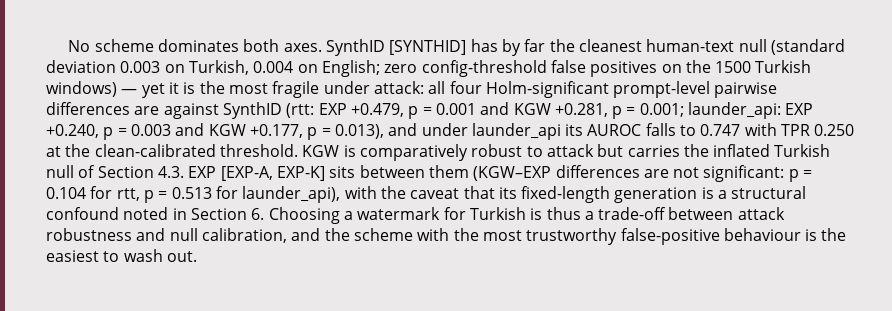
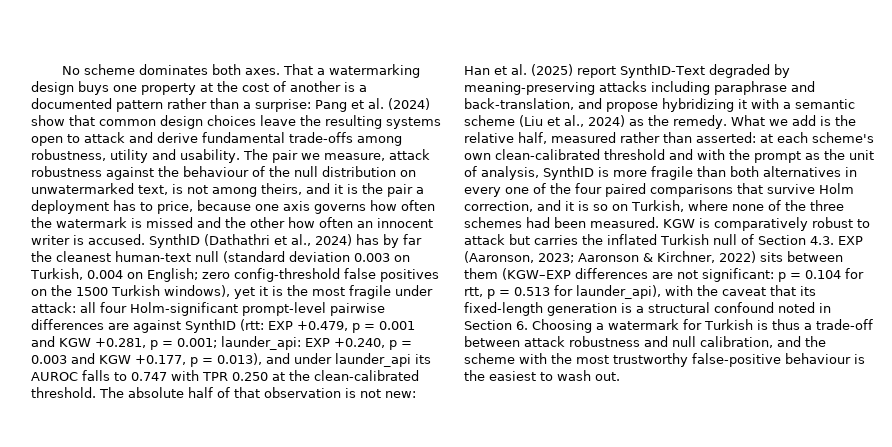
[326,39,467,56] SynthID [SYNTHID] -> [283,64,421,78] [31,81,367,95] [31,98,430,112] [31,115,441,129] [31,132,402,146] [31,149,430,163] [31,166,416,180] [31,183,424,197] [31,200,435,214] [31,217,433,228] [31,234,352,248] That a watermarking design buys one property at the cost of another is a documented pattern rather than a surprise: Pang et al. (2024) show that common design choices leave the resulting systems open to attack and derive fundamental trade-offs among robustness, utility and usability. The pair we measure, attack robustness against the behaviour of the null distribution on unwatermarked text, is not among theirs, and it is the pair a deployment has to price, because one axis governs how often the watermark is missed and the other how often an innocent writer is accused. SynthID (Dathathri et al., 2024)
[46,81,138,97] windows) — -> [163,285,230,297] windows),
(298, 150) none -> [99,387,416,398] [464,64,790,78] [464,81,815,95] [464,98,855,112] [464,115,856,129] [464,132,874,144] [464,149,874,163] [464,166,857,180] [464,183,854,197] [464,200,844,212] [464,217,659,228] The absolute half of that observation is not new: Han et al. (2025) report SynthID-Text degraded by meaning-preserving attacks including paraphrase and back-translation, and propose hybridizing it with a semantic scheme (Liu et al., 2024) as the remedy. What we add is the relative half, measured rather than asserted: at each scheme's own clean-calibrated threshold and with the prompt as the unit of analysis, SynthID is more fragile than both alternatives in every one of the four paired comparisons that survive Holm correction, and it is so on Turkish, where none of the three schemes had been measured.
[220,166,325,181] [EXP-A, EXP-K] -> [464,251,756,263] (Aaronson, 2023; Aaronson & Kirchner, 2022)

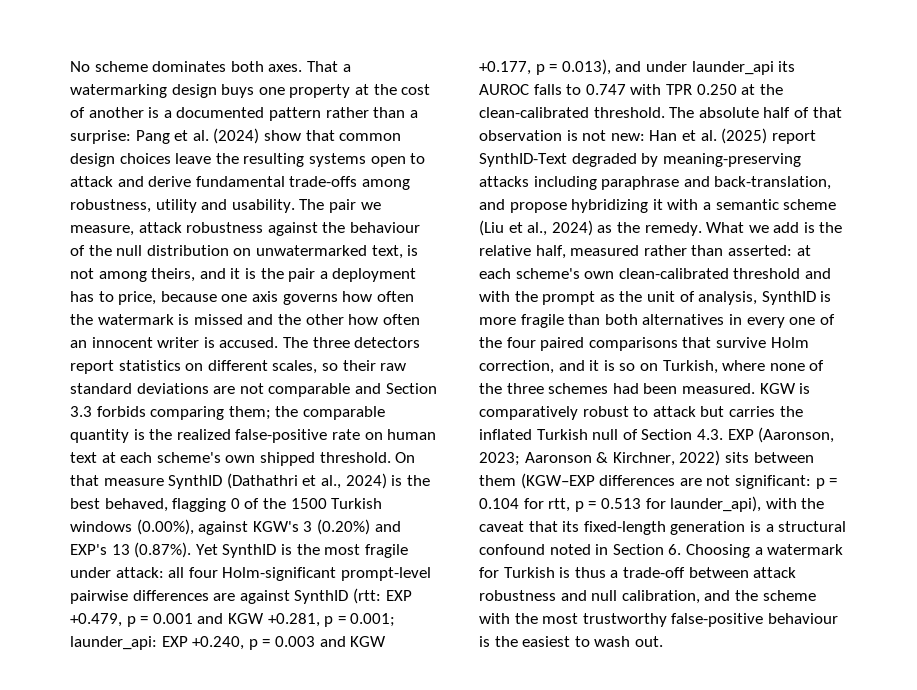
(145, 239) none -> [282,337,421,348] [70,360,407,374] [70,383,437,397] [70,406,385,420] [70,429,437,443] [70,452,416,466] [70,475,164,486] The three detectors report statistics on different scales, so their raw standard deviations are not comparable and Section 3.3 forbids comparing them; the comparable quantity is the realized false-positive rate on human text at each scheme's own shipped threshold. On that measure
[356,234,422,248] [31,251,410,263] [30,268,439,282] [31,285,268,299] has by far the cleanest human-text null (standard deviation 0.003 on Turkish, 0.004 on English; zero config-threshold false positives on the 1500 Turkish windows), yet it -> [391,475,430,486] [70,498,383,512] [70,519,401,535] [70,542,277,558] is the best behaved, flagging 0 of the 1500 Turkish windows (0.00%), against KGW's 3 (0.20%) and EXP's 13 (0.87%). Yet SynthID

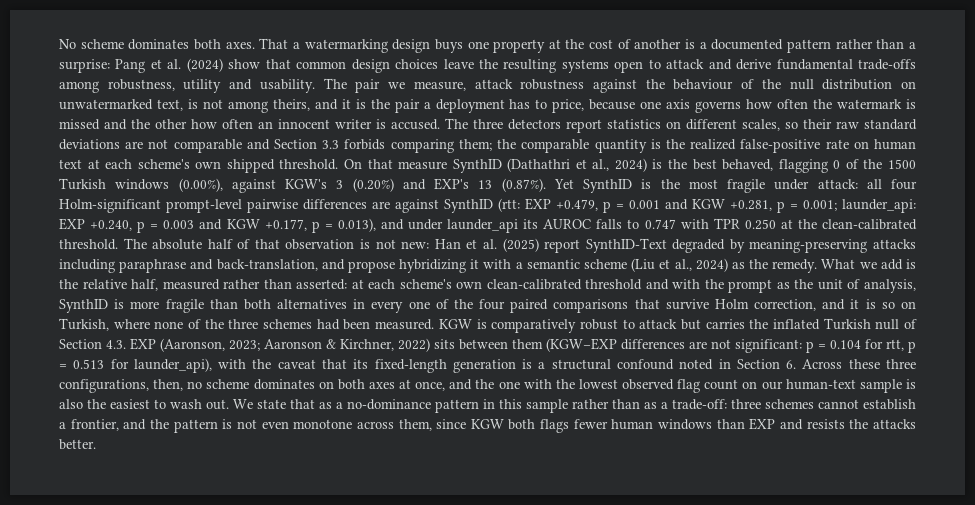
[685,544,844,558] [479,567,797,578] [479,590,816,604] [479,613,838,627] [479,636,490,647] Choosing a watermark for Turkish is thus a trade-off between attack robustness and null calibration, and the scheme with the most trustworthy false-positive behaviour is -> [802,359,917,369] [59,379,917,393] [59,399,83,409] Across these three configurations, then, no scheme dominates on both axes at once, and the one with the lowest observed flag count on our human-text sample is also
(663, 641) none -> [233,399,916,413] [59,418,917,433] [59,439,96,450] We state that as a no-dominance pattern in this sample rather than as a trade-off: three schemes cannot establish a frontier, and the pattern is not even monotone across them, since KGW both flags fewer human windows than EXP and resists the attacks better.

